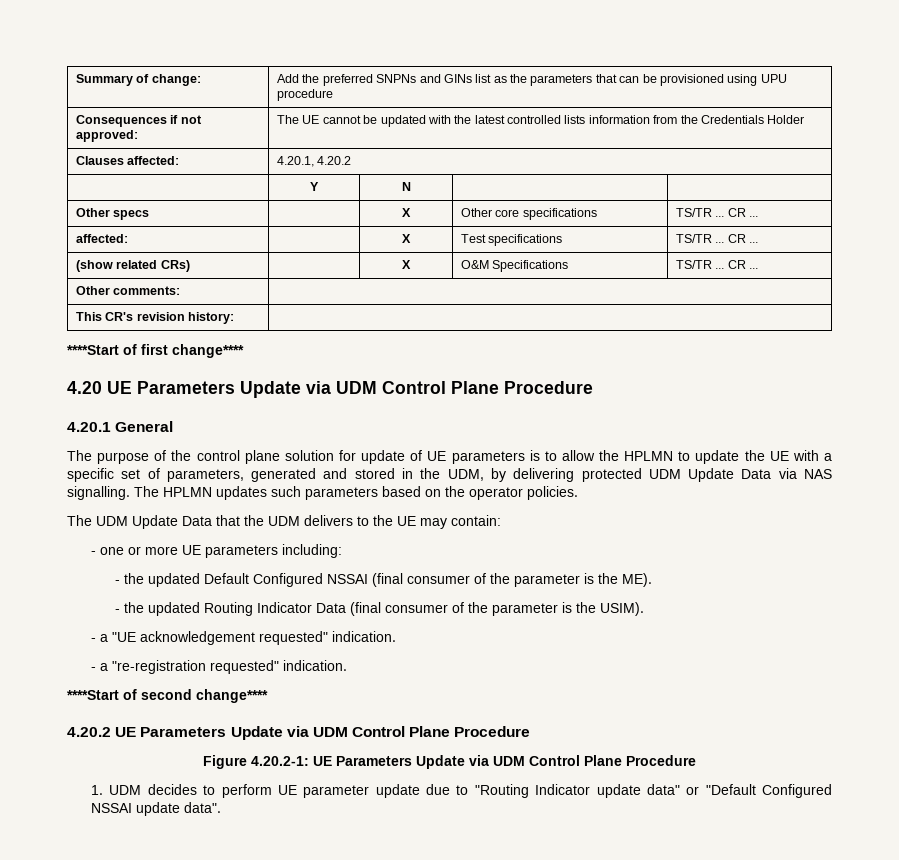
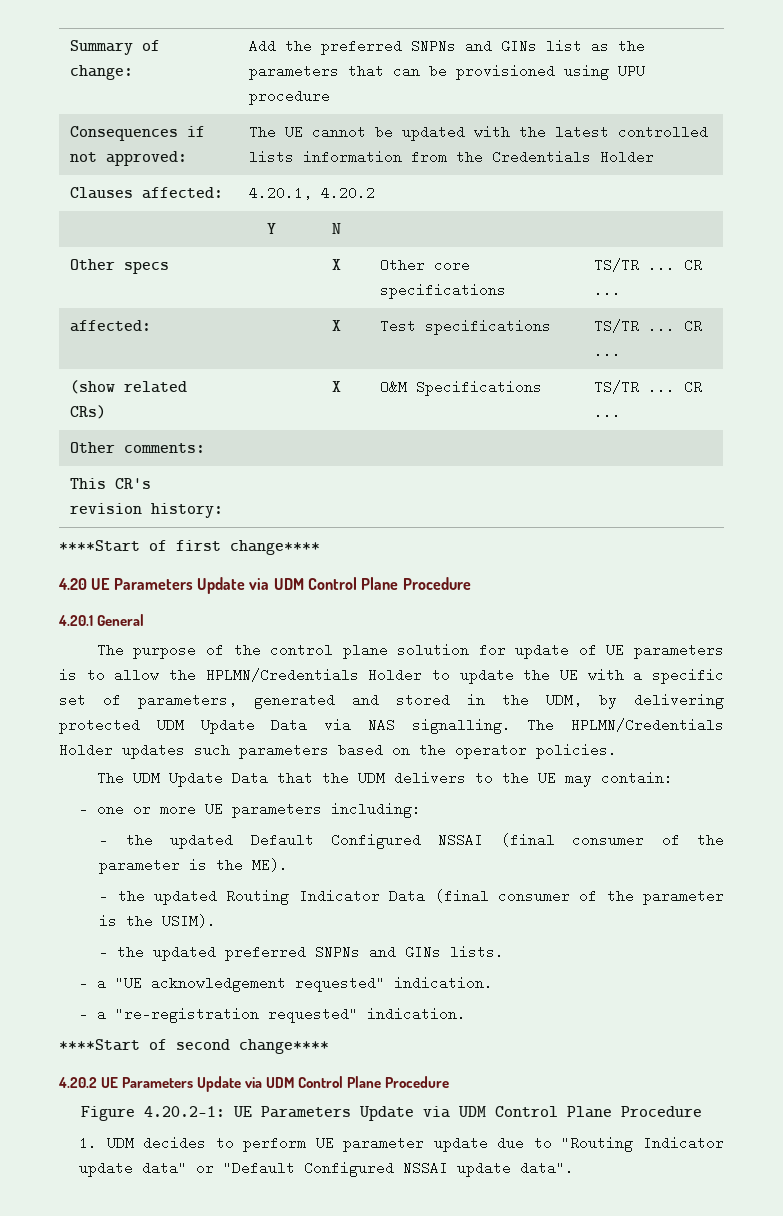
[624,451,674,461] HPLMN -> [205,668,423,682] HPLMN/Credentials Holder
[163,487,212,497] HPLMN -> [571,718,724,732] [59,743,113,757] HPLMN/Credentials Holder
(645, 609) none -> [99,945,505,961] // - the updated preferred SNPNs and GINs lists.

